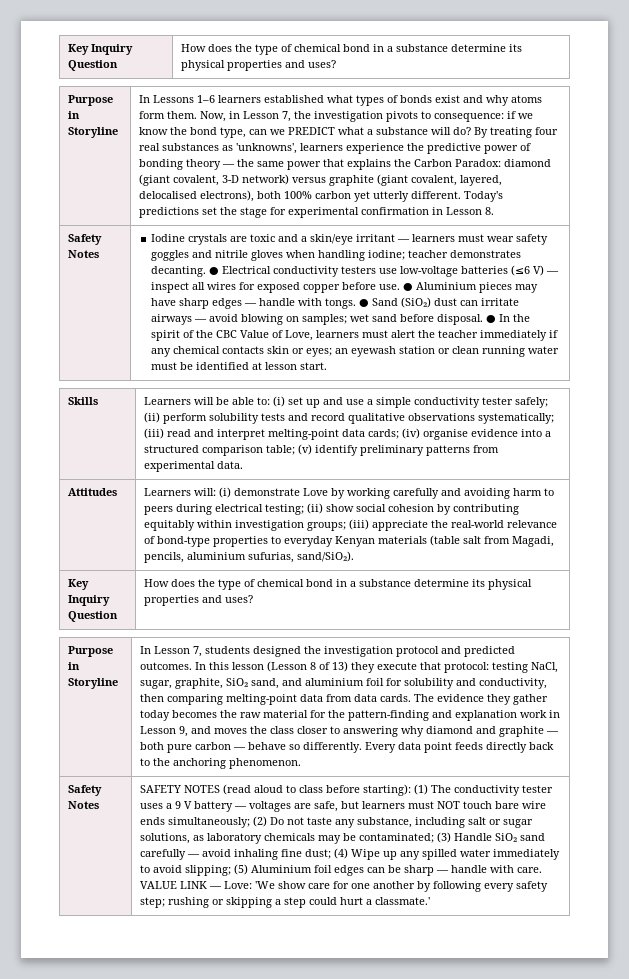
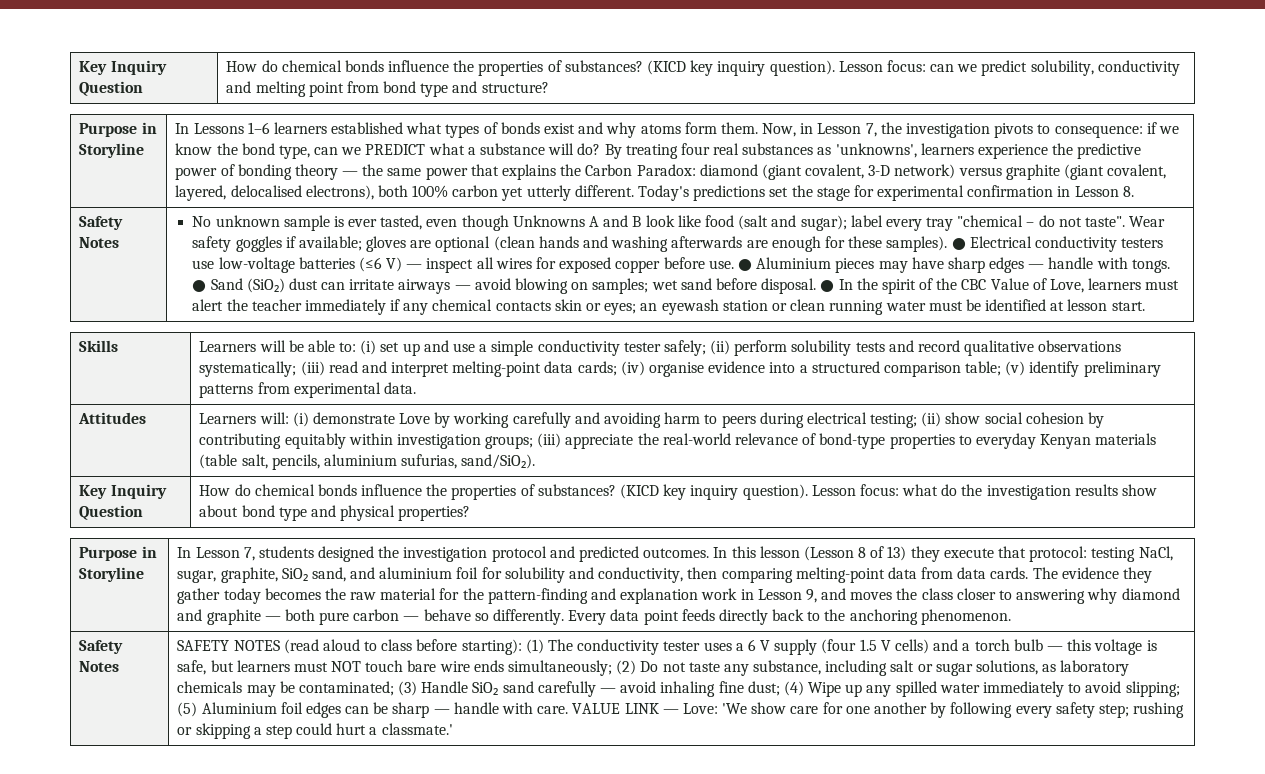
[67,44,133,55] [67,60,118,71] [180,44,522,55] [180,60,336,71] Key Inquiry Question | How does the type of chemical bond in a substance determine its physical properties and uses? -> [79,60,167,75] [79,81,144,96] [226,60,1180,76] [226,81,549,97] Key Inquiry Question | How do chemical bonds influence the properties of substances? (KICD key inquiry question). Lesson focus: can we predict solubility, conductivity and melting point from bond type and structure?
[150,234,548,245] [150,250,521,261] [150,266,206,277] Iodine crystals are toxic and a skin/eye irritant — learners must wear safety goggles and nitrile gloves when handling iodine; teacher demonstrates decanting. -> [192,215,1166,231] [192,236,948,252] No unknown sample is ever tasted, even though Unknowns A and B look like food (salt and sugar); label every tray "chemical – do not taste". Wear safety goggles if available; gloves are optional (clean hands and washing afterwards are enough for these samples).
[462,536,554,547] salt from Magadi, -> [241,454,268,469] salt,
[170,579,532,590] [143,595,253,606] does the type of chemical bond in a substance determine its physical properties and uses? -> [234,484,1158,500] [199,505,471,521] do chemical bonds influence the properties of substances? (KICD key inquiry question). Lesson focus: what do the investigation results show about bond type and physical properties?
[174,801,311,812] 9 V battery — voltages are -> [747,639,1157,655] 6 V supply (four 1.5 V cells) and a torch bulb — this voltage is

